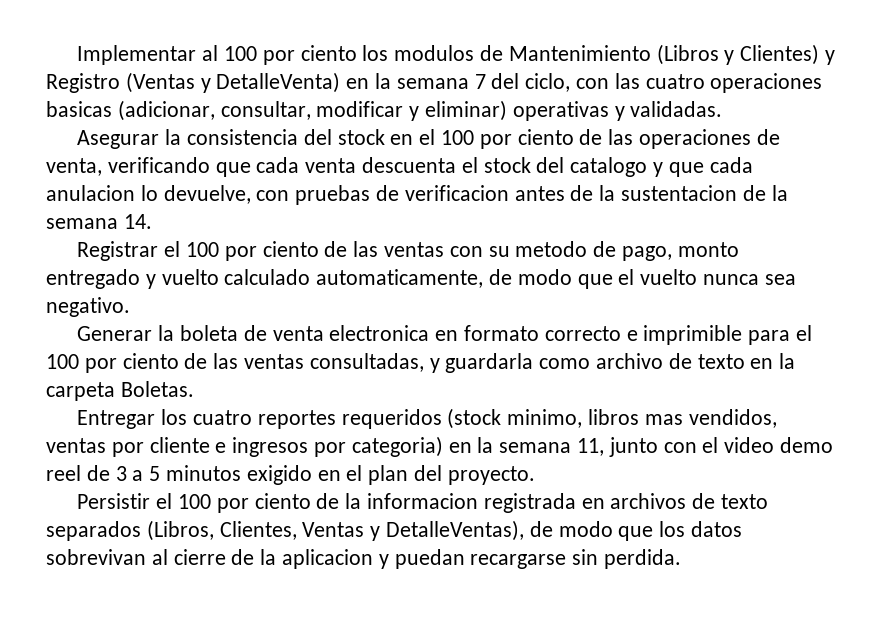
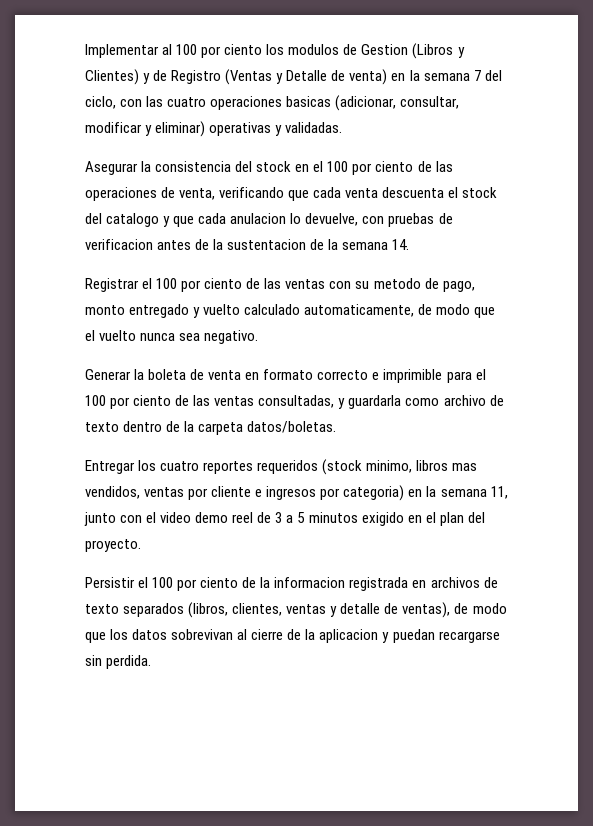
[508,45,651,61] Mantenimiento -> [361,44,409,55] Gestion
(836, 57) none -> [153,70,168,81] de
[216,72,341,93] DetalleVenta) -> [286,69,388,85] Detalle de venta)
[329,325,430,341] electronica -> (242, 375) none
[750,358,774,369] en -> [123,421,181,432] dentro de
[120,381,194,397] Boletas. -> [247,421,337,433] datos/boletas.
[146,520,525,541] (Libros, Clientes, Ventas y DetalleVentas), -> [188,602,451,618] (libros, clientes, ventas y detalle de ventas),

